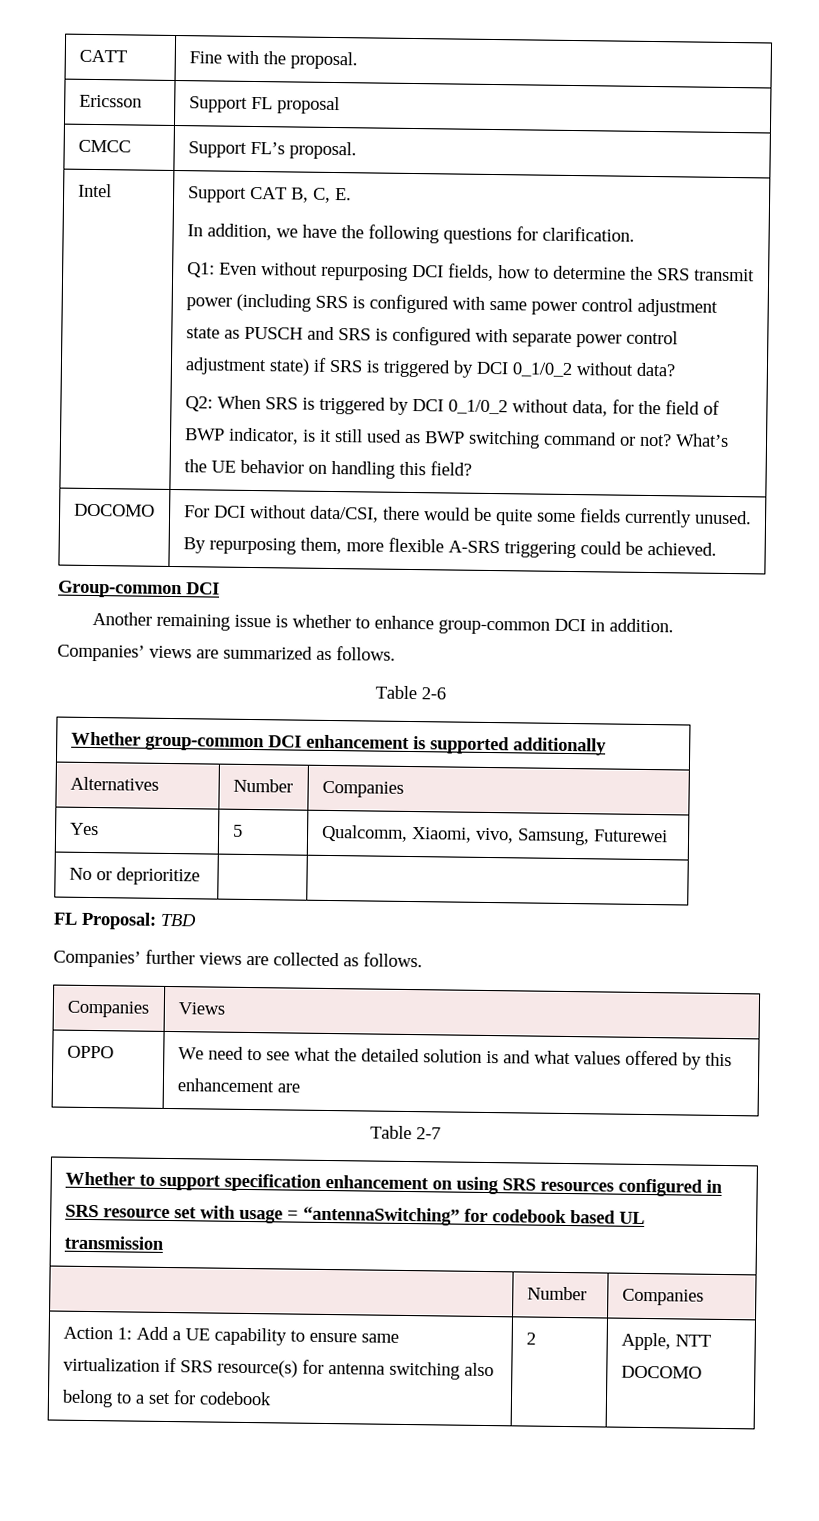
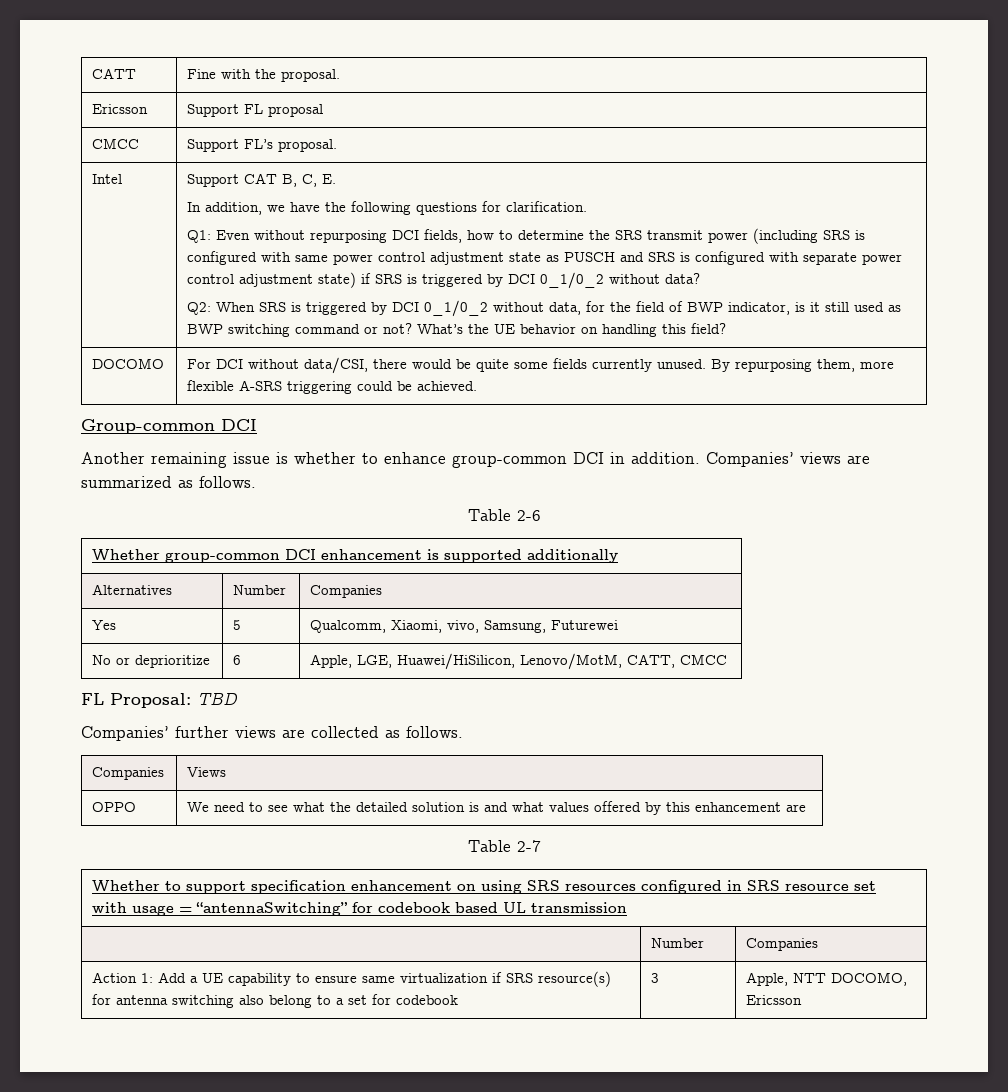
(200, 876) | -> [233,655,242,665] [310,653,728,670] 6 | Apple, LGE, Huawei/HiSilicon, Lenovo/MotM, CATT, CMCC
[525,1332,536,1345] 2 -> [651,973,660,983] 3
[620,1365,702,1379] DOCOMO -> [831,972,908,986] [746,995,803,1005] DOCOMO, Ericsson

